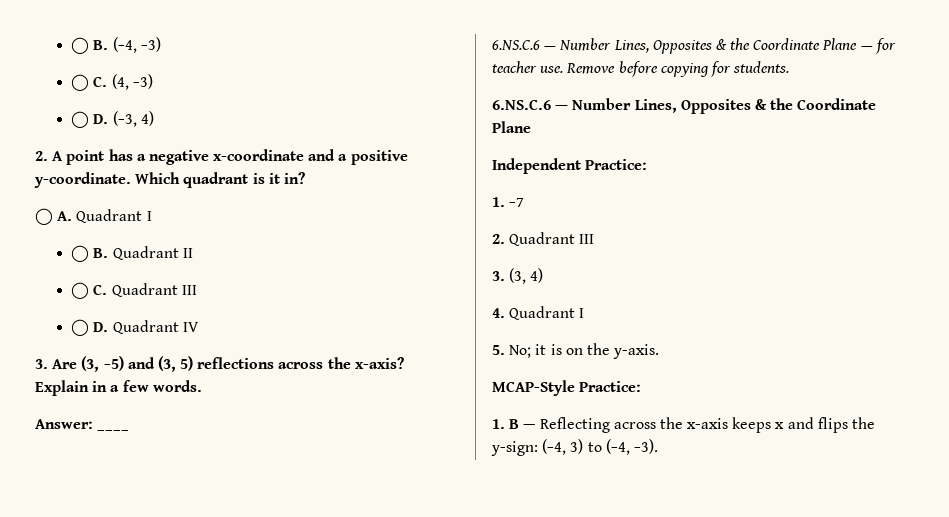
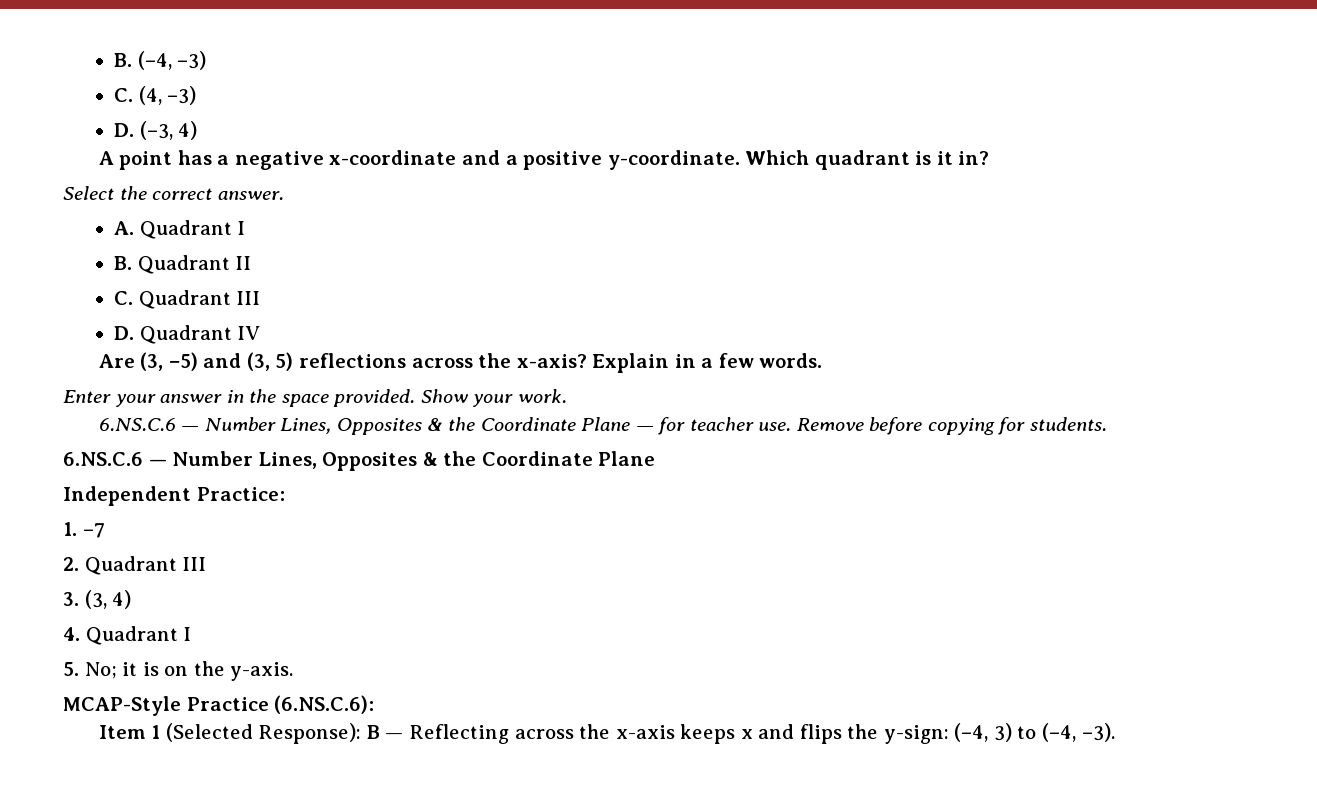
[71,37,90,54] ◯ -> (114, 60) none
[71,74,90,91] ◯ -> (207, 60) none
[71,111,90,128] ◯ -> (197, 95) none
[35,151,48,161] 2. -> (198, 130) none
[35,208,53,225] ◯ -> [63,186,284,200] Select the correct answer. //
[71,245,90,262] ◯ -> (246, 228) none
[71,282,90,299] ◯ -> (252, 263) none
[71,319,90,336] ◯ -> (261, 298) none
[35,359,48,369] 3. -> (261, 333) none
[35,419,93,429] [97,429,130,431] Answer: ____ -> [63,389,567,407] Enter your answer in the space provided. Show your work.
[579,381,642,392] [492,419,505,429] Practice: // 1. -> [186,695,375,714] [98,723,362,744] Practice (6.NS.C.6): // Item 1 (Selected Response):

